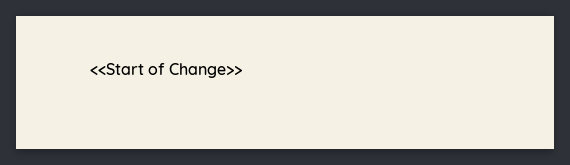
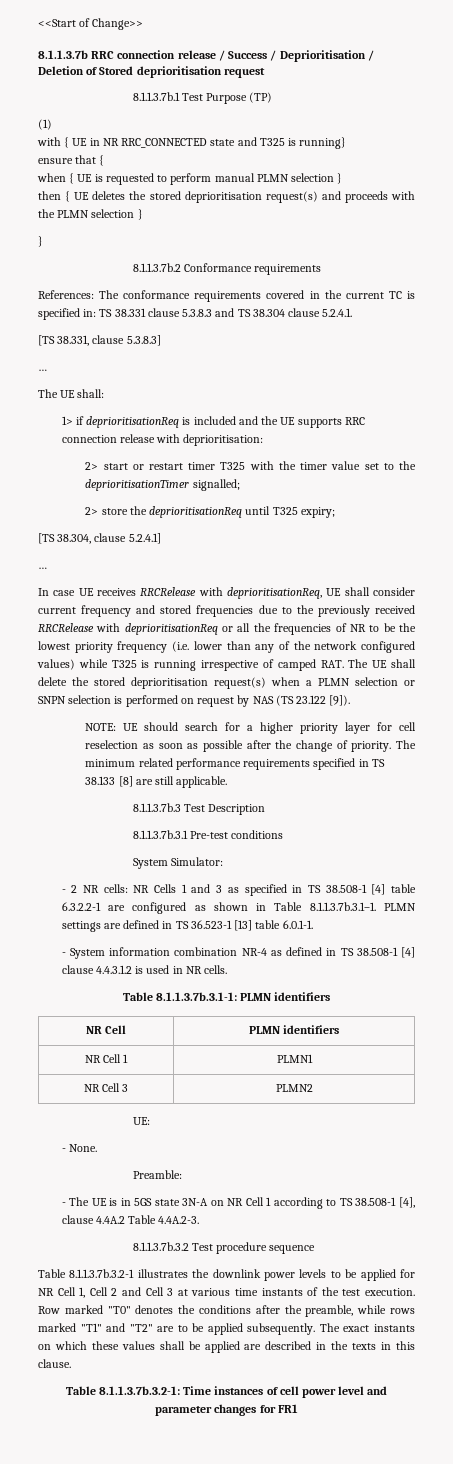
(242, 70) none -> [38,50,374,62] [38,66,265,78] [132,92,273,104] [38,119,52,130] [37,137,347,149] [38,155,105,166] [37,173,343,185] [38,191,415,203] [38,209,143,220] [38,236,43,247] [132,263,322,275] [38,290,415,302] [38,308,353,320] [38,335,161,346] [38,369,47,371] [38,389,105,398] [61,416,365,428] [61,434,264,446] [85,461,417,470] [85,479,240,491] [85,506,335,518] [38,533,161,544] [38,567,47,569] [38,587,415,599] [38,605,415,617] [38,623,417,635] [38,641,415,653] [37,659,416,671] [38,677,415,689] [38,695,351,707] [85,722,416,734] [85,740,416,752] [85,758,385,770] [85,776,228,788] [132,803,266,815] [132,830,284,839] [132,857,223,869] [61,884,416,896] [61,902,416,914] [61,920,313,932] [61,947,415,959] [61,965,228,974] [122,992,331,1001] [85,1025,127,1034] [248,1025,340,1034] [84,1054,129,1063] [276,1054,313,1063] [83,1083,129,1092] [275,1084,313,1092] [132,1117,150,1125] [61,1144,97,1152] [132,1170,182,1179] [61,1197,415,1209] [61,1215,200,1224] [132,1242,316,1254] [38,1269,415,1281] [38,1287,416,1298] [38,1305,416,1317] [38,1323,416,1335] [38,1341,415,1353] [38,1359,71,1368] [65,1386,388,1398] [155,1404,298,1416] // 8.1.1.3.7b RRC connection release / Success / Deprioritisation / Deletion of Stored deprioritisation request // 8.1.1.3.7b.1 Test Purpose (TP) // (1) // with { UE in NR RRC_CONNECTED state and T325 is running} // ensure that { // when { UE is requested to perform manual PLMN selection } // then { UE deletes the stored deprioritisation request(s) and proceeds with the PLMN selection } // } // 8.1.1.3.7b.2 Conformance requirements // References: The conformance requirements covered in the current TC is specified in: TS 38.331 clause 5.3.8.3 and TS 38.304 clause 5.2.4.1. // [TS 38.331, clause 5.3.8.3] // … // The UE shall: // 1> if deprioritisationReq is included and the UE supports RRC connection release with deprioritisation: // 2> start or restart timer T325 with the timer value set to the deprioritisationTimer signalled; // 2> store the deprioritisationReq until T325 expiry; // [TS 38.304, clause 5.2.4.1] // … // In case UE receives RRCRelease with deprioritisationReq, UE shall consider current frequency and stored frequencies due to the previously received RRCRelease with deprioritisationReq or all the frequencies of NR to be the lowest priority frequency (i.e. lower than any of the network configured values) while T325 is running irrespective of camped RAT. The UE shall delete the stored deprioritisation request(s) when a PLMN selection or SNPN selection is performed on request by NAS (TS 23.122 [9]). // NOTE: UE should search for a higher priority layer for cell reselection as soon as possible after the change of priority. The minimum related performance requirements specified in TS 38.133 [8] are still applicable. // 8.1.1.3.7b.3 Test Description // 8.1.1.3.7b.3.1 Pre-test conditions // System Simulator: // - 2 NR cells: NR Cells 1 and 3 as specified in TS 38.508-1 [4] table 6.3.2.2-1 are configured as shown in Table 8.1.1.3.7b.3.1–1. PLMN settings are defined in TS 36.523-1 [13] table 6.0.1-1. // - System information combination NR-4 as defined in TS 38.508-1 [4] clause 4.4.3.1.2 is used in NR cells. // Table 8.1.1.3.7b.3.1-1: PLMN identifiers // NR Cell | PLMN identifiers // NR Cell 1 | PLMN1 // NR Cell 3 | PLMN2 // UE: // - None. // Preamble: // - The UE is in 5GS state 3N-A on NR Cell 1 according to TS 38.508-1 [4], clause 4.4A.2 Table 4.4A.2-3. // 8.1.1.3.7b.3.2 Test procedure sequence // Table 8.1.1.3.7b.3.2-1 illustrates the downlink power levels to be applied for NR Cell 1, Cell 2 and Cell 3 at various time instants of the test execution. Row marked "T0" denotes the conditions after the preamble, while rows marked "T1" and "T2" are to be applied subsequently. The exact instants on which these values shall be applied are described in the texts in this clause. // Table 8.1.1.3.7b.3.2-1: Time instances of cell power level and parameter changes for FR1

